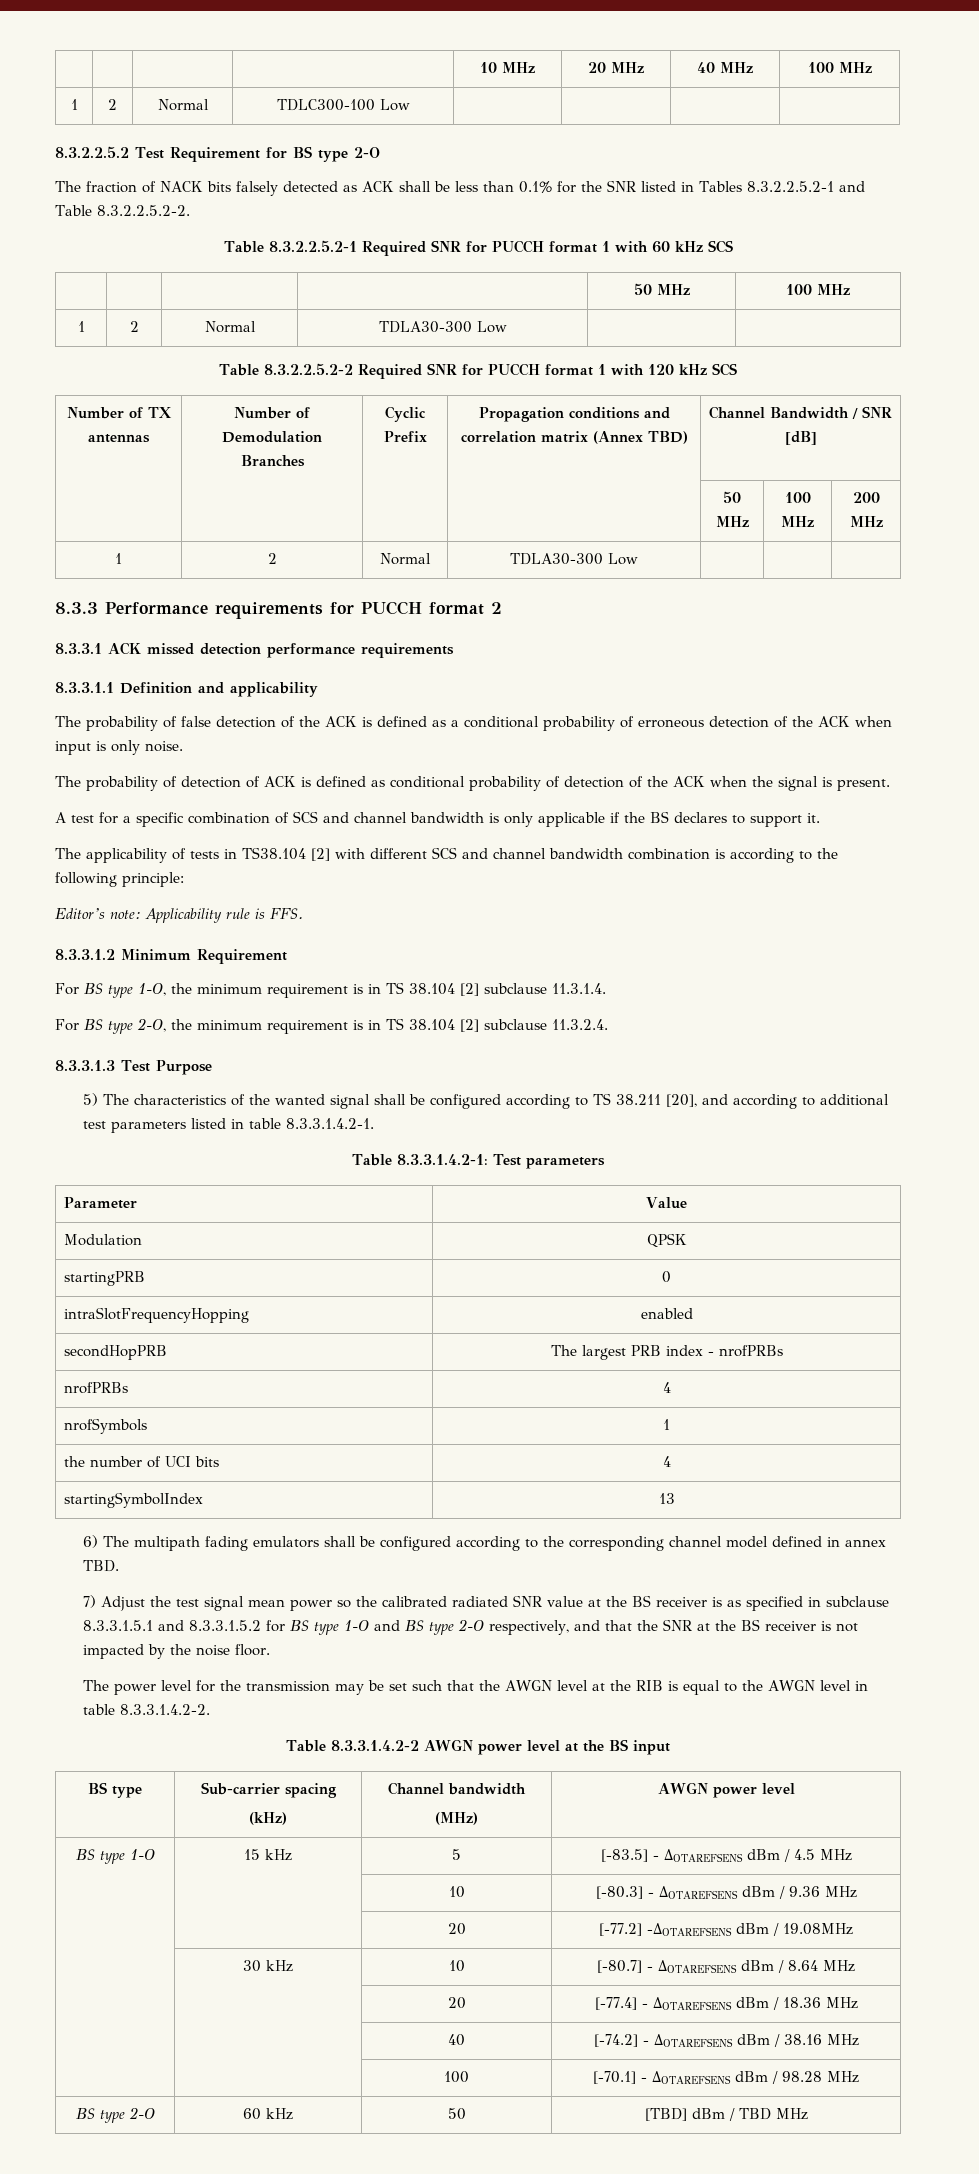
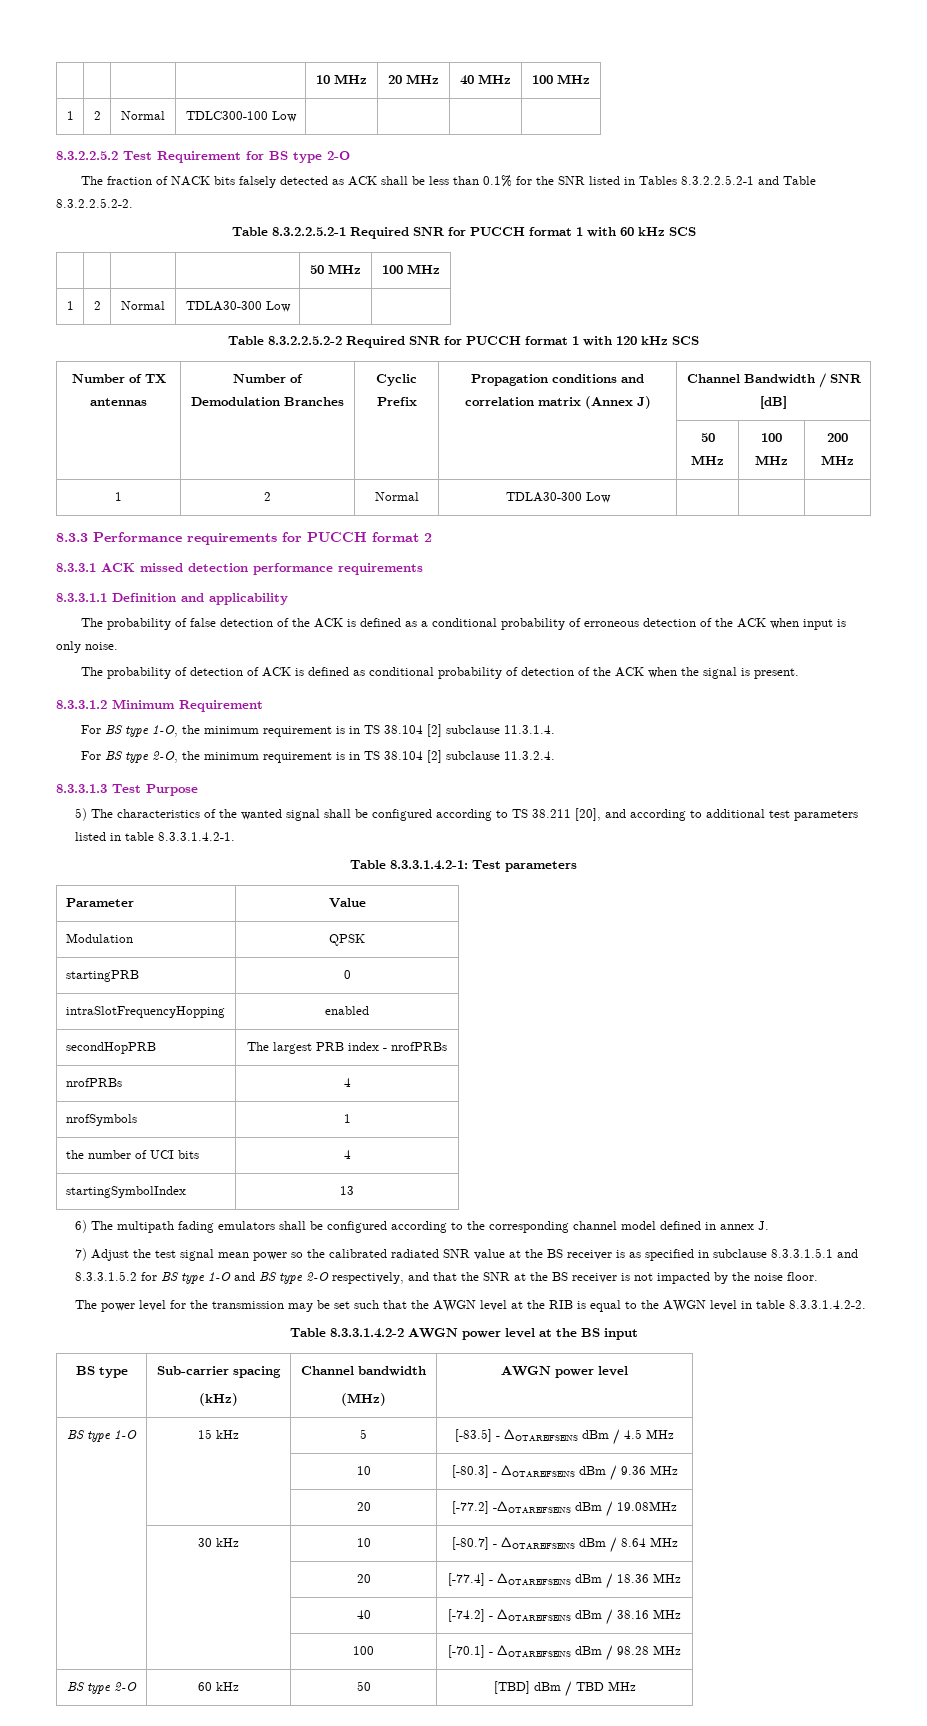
[647,431,688,444] TBD) -> [636,396,651,409] J)
[55,811,820,827] [55,847,838,863] [55,872,184,887] [55,908,303,923] // A test for a specific combination of SCS and channel bandwidth is only applicable if the BS declares to support it. // The applicability of tests in TS38.104 [2] with different SCS and channel bandwidth combination is according to the following principle: // Editor’s note: Applicability rule is FFS. -> (800, 673) none
[83,1560,120,1572] TBD. -> [757,1221,769,1230] J.

